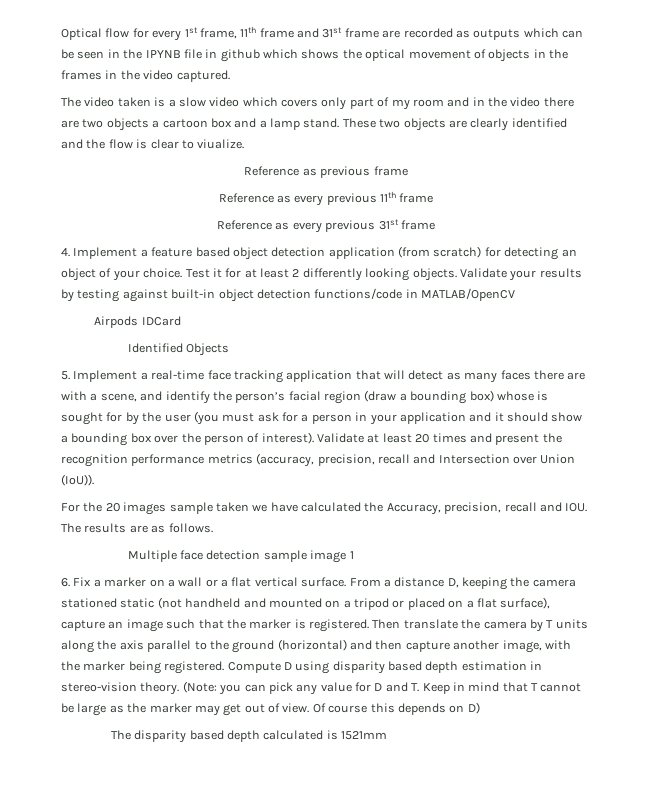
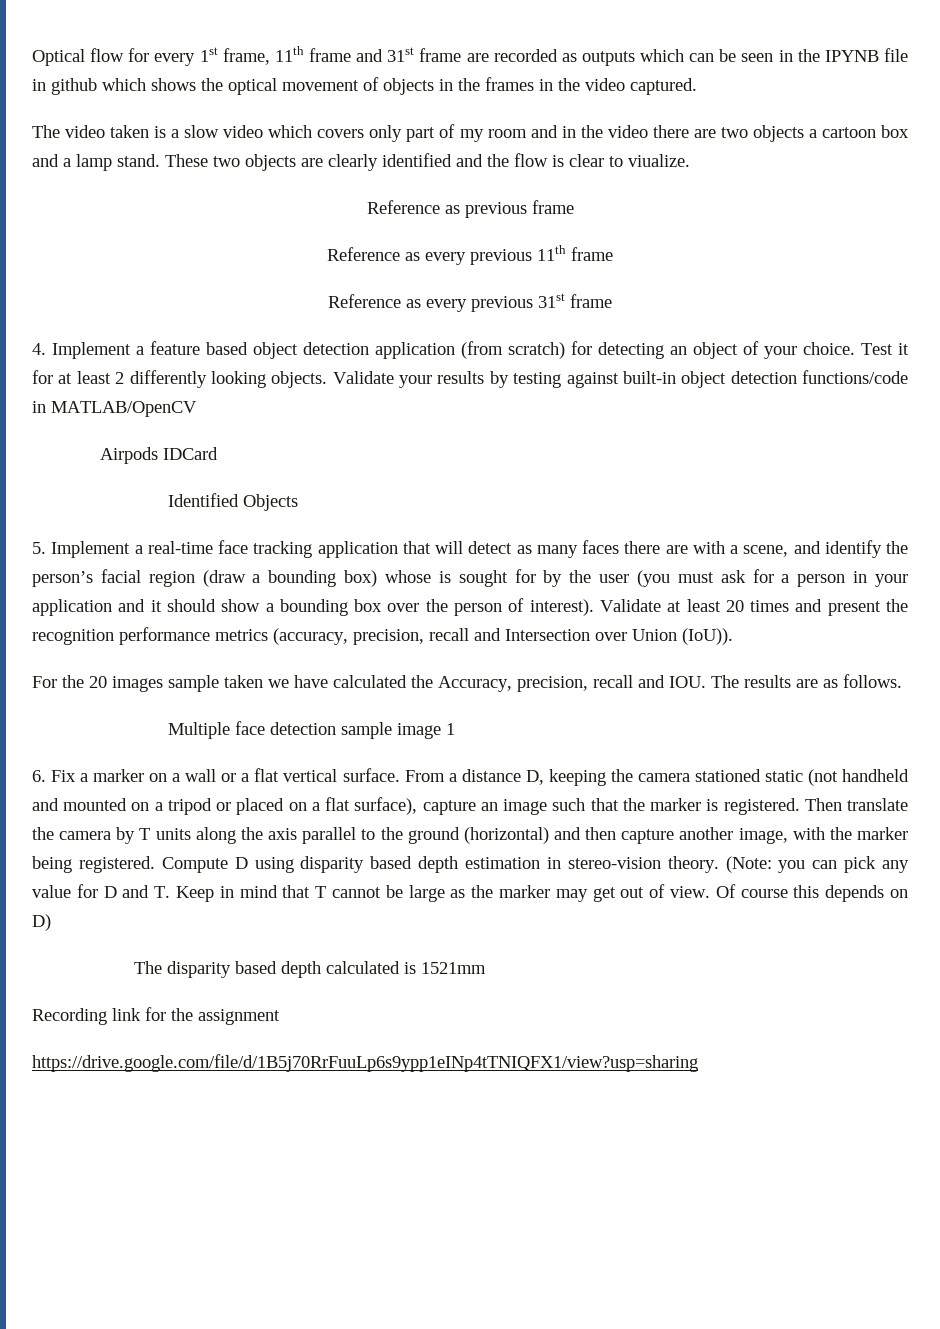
(388, 735) none -> [32,1007,280,1025] [32,1054,698,1072] // Recording link for the assignment // https://drive.google.com/file/d/1B5j70RrFuuLp6s9ypp1eINp4tTNIQFX1/view?usp=sharing

